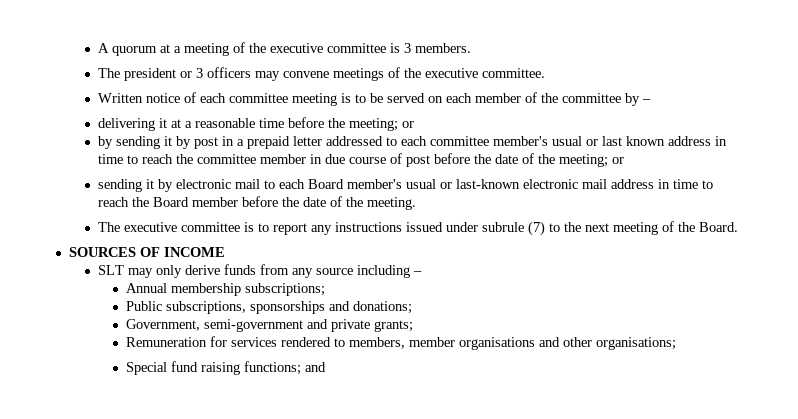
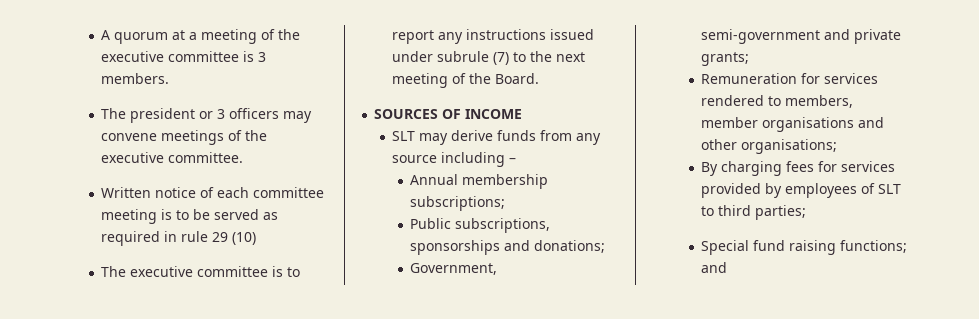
[427,92,651,106] [97,117,414,131] [97,136,727,149] [97,153,624,167] [97,179,713,192] [97,196,416,210] on each member of the committee by – // delivering it at a reasonable time before the meeting; or // by sending it by post in a prepaid letter addressed to each committee member's usual or last known address in time to reach the committee member in due course of post before the date of the meeting; or // sending it by electronic mail to each Board member's usual or last-known electronic mail address in time to reach the Board member before the date of the meeting. -> [263,212,279,220] [101,231,257,246] as required in rule 29 (10)
[155,265,182,278] only -> (449, 139) none
(677, 343) none -> [701,161,896,176] [701,183,902,198] [701,205,807,220] // By charging fees for services provided by employees of SLT to third parties;

